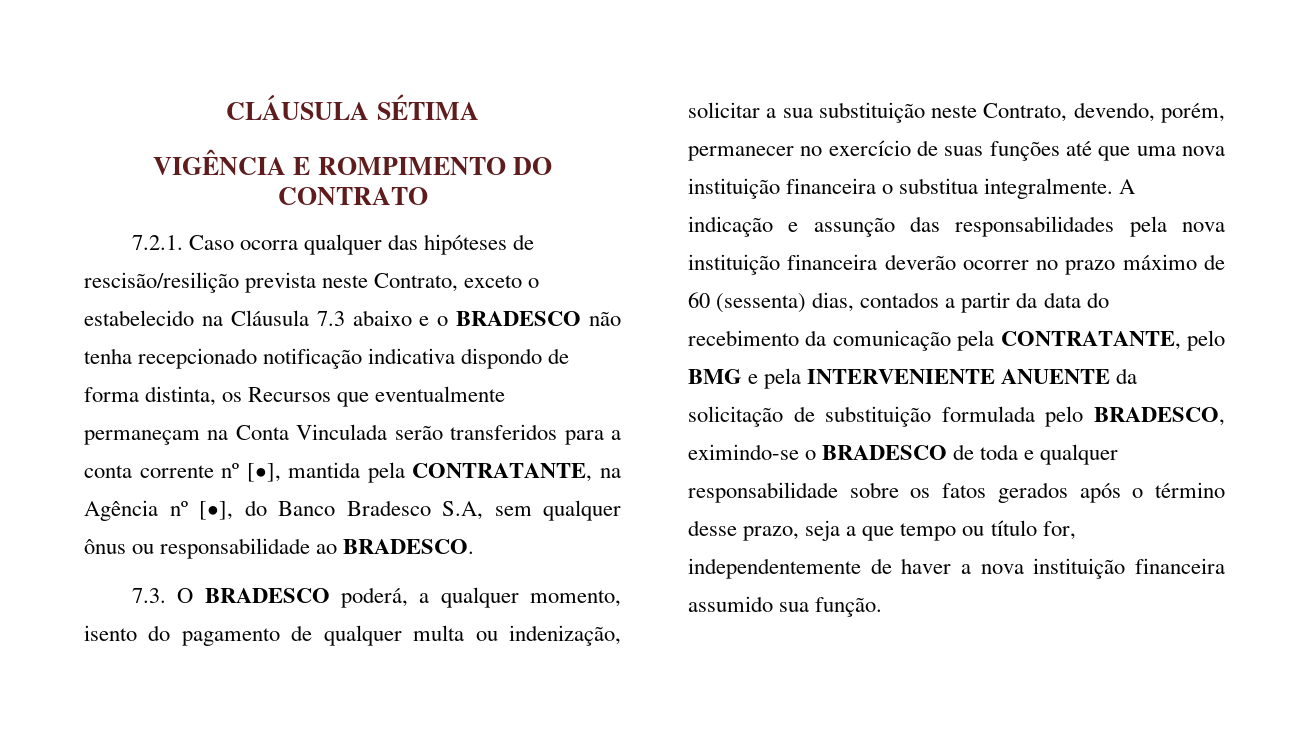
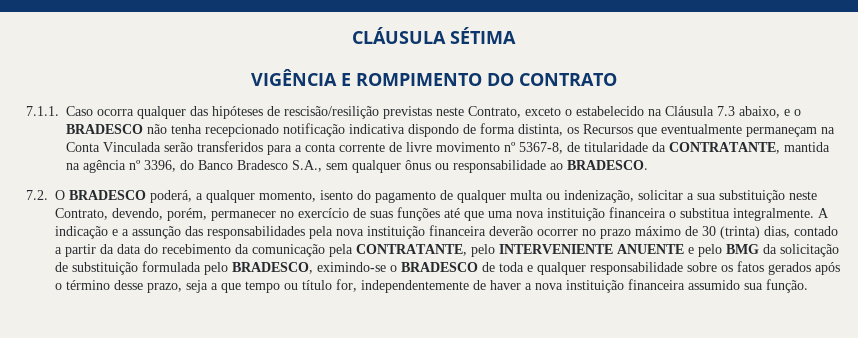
[131,235,183,250] 7.2.1. -> [26,106,59,116] 7.1.1.
[245,272,317,293] prevista -> [383,106,432,119] previstas
[352,310,412,326] abaixo -> [739,106,780,118] abaixo,
[221,462,621,483] [84,500,233,521] nº [•], mantida pela CONTRATANTE, na Agência nº [•], -> [389,142,830,154] [66,160,176,173] de livre movimento nº 5367-8, de titularidade da CONTRATANTE, mantida na agência nº 3396,
[442,501,483,520] S.A, -> [292,160,322,172] S.A.,
[131,588,166,603] 7.3. -> [26,190,48,200] 7.2.
(799, 227) none -> [122,229,129,236] a
[688,292,940,313] 60 (sessenta) dias, contados -> [702,226,838,239] 30 (trinta) dias, contado
[688,368,1111,389] BMG e pela INTERVENIENTE ANUENTE -> [499,244,759,257] INTERVENIENTE ANUENTE e pelo BMG

